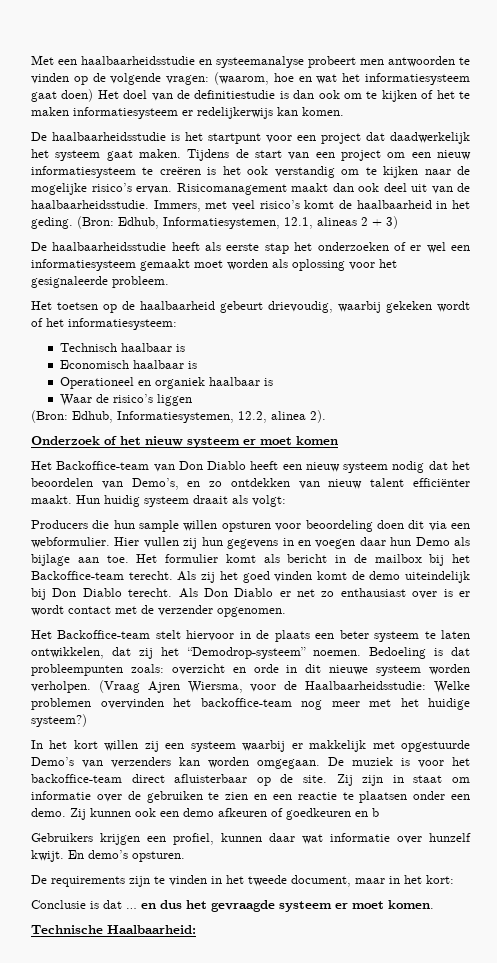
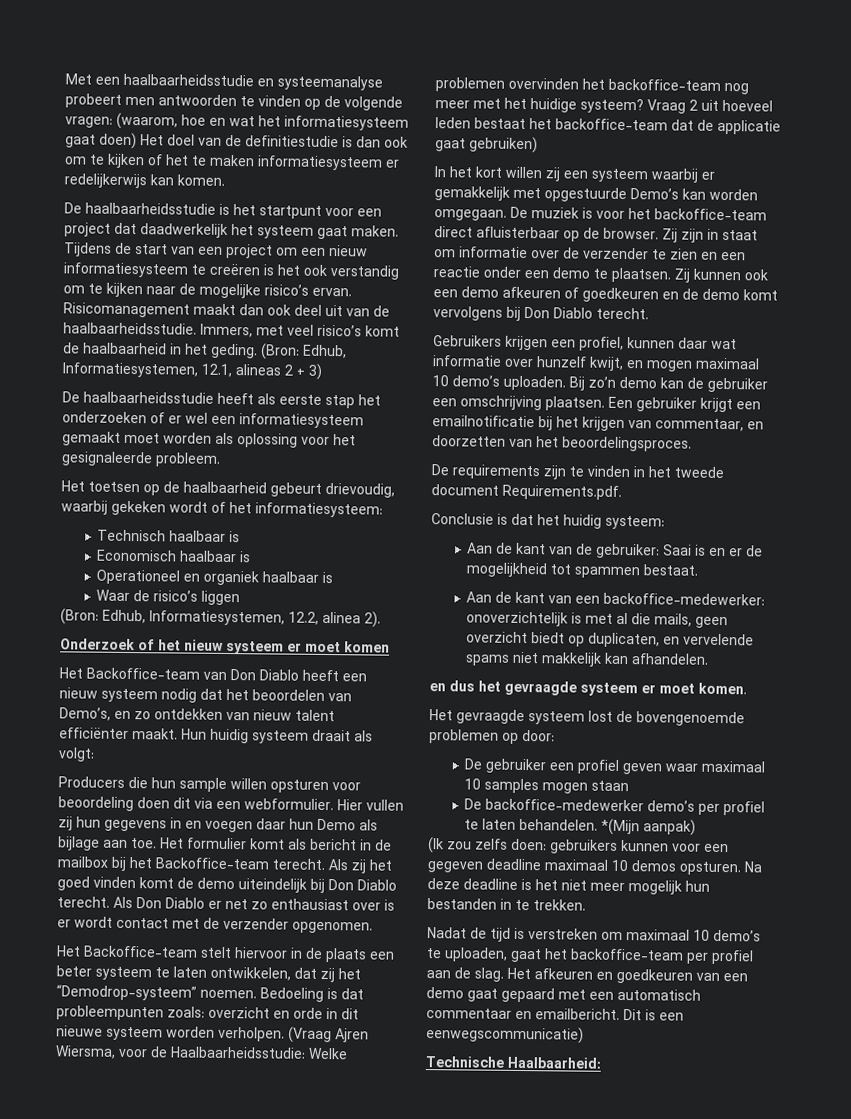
[31,714,87,727] systeem?) -> [580,98,773,114] [435,117,781,135] [435,136,538,154] systeem? Vraag 2 uit hoeveel leden bestaat het backoffice-team dat de applicatie gaat gebruiken)
[309,740,367,752] makkelijk -> [434,186,510,201] gemakkelijk
[82,757,171,768] van verzenders -> (679, 194) none
[303,775,327,783] site. -> [603,227,659,240] browser.
[146,791,203,803] gebruiken -> [583,247,649,260] verzender
[342,791,470,803] [31,808,66,817] te plaatsen onder een demo. -> [483,266,671,283] onder een demo te plaatsen.
[372,808,379,817] b -> [682,288,778,301] [433,306,649,321] de demo komt vervolgens bij Don Diablo terecht.
[31,850,185,862] kwijt. En demo’s opsturen. -> [589,356,760,372] [432,375,768,393] [432,395,761,413] [432,415,764,432] [432,435,692,452] kwijt, en mogen maximaal 10 demo’s uploaden. Bij zo’n demo kan de gebruiker een omschrijving plaatsen. Een gebruiker krijgt een emailnotificatie bij het krijgen van commentaar, en doorzetten van het beoordelingsproces.
[291,875,454,887] [31,900,137,909] document, maar in het kort: // Conclusie is dat … -> [431,484,622,500] [431,513,665,530] [467,542,764,559] [466,562,699,579] [466,591,766,606] [466,611,729,629] [466,631,755,648] [465,651,710,667] document Requirements.pdf. // Conclusie is dat het huidig systeem: // Aan de kant van de gebruiker: Saai is en er de mogelijkheid tot spammen bestaat. // Aan de kant van een backoffice-medewerker: onoverzichtelijk is met al die mails, geen overzicht biedt op duplicaten, en vervelende spams niet makkelijk kan afhandelen. //
(434, 904) none -> [429,709,745,727] [429,729,555,744] [464,758,766,775] [464,778,630,794] [464,798,766,816] [464,818,697,836] [428,837,729,854] [427,858,762,876] [427,878,710,895] [427,898,586,911] [427,927,761,942] [426,947,754,965] [426,967,748,984] [426,987,701,1003] [426,1008,684,1021] [426,1026,584,1044] // Het gevraagde systeem lost de bovengenoemde problemen op door: // De gebruiker een profiel geven waar maximaal 10 samples mogen staan // De backoffice-medewerker demo’s per profiel te laten behandelen. *(Mijn aanpak) // (Ik zou zelfs doen: gebruikers kunnen voor een gegeven deadline maximaal 10 demos opsturen. Na deze deadline is het niet meer mogelijk hun bestanden in te trekken. // Nadat de tijd is verstreken om maximaal 10 demo’s te uploaden, gaat het backoffice-team per profiel aan de slag. Het afkeuren en goedkeuren van een demo gaat gepaard met een automatisch commentaar en emailbericht. Dit is een eenwegscommunicatie)

